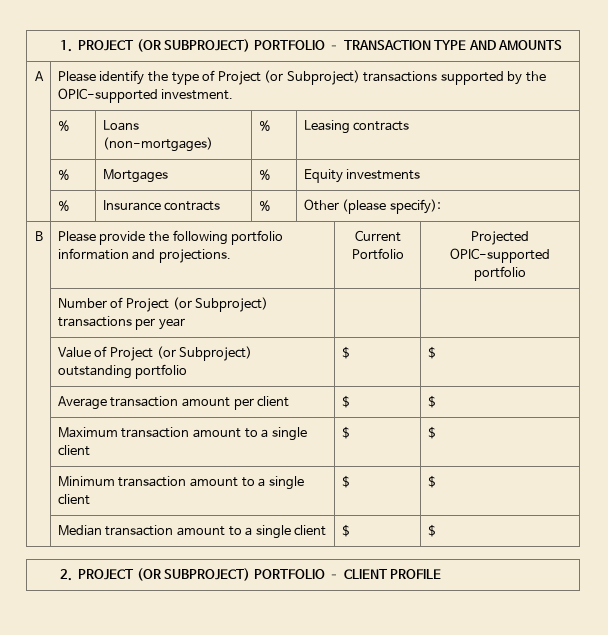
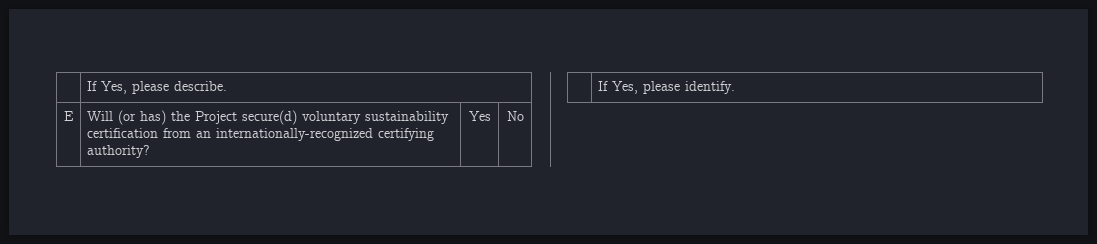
[59,39,563,52] [34,71,44,81] [57,70,546,85] [57,88,234,103] [57,120,70,131] [102,120,139,131] [102,137,213,152] [258,120,271,131] [303,120,410,134] [57,169,70,180] [102,169,168,183] [258,169,271,180] [303,169,421,183] [57,200,70,211] [102,200,221,211] [258,200,271,211] [303,199,441,214] [34,231,43,241] [57,230,284,245] [57,248,231,263] [354,230,401,242] [351,248,404,260] [471,231,529,245] [450,248,550,263] [474,266,526,281] [57,297,269,312] [57,316,185,330] [57,346,253,361] [57,364,188,379] [341,346,350,359] [427,346,436,359] [57,396,290,410] [341,395,350,408] [427,395,436,408] [57,427,307,441] [57,445,90,456] [341,426,350,439] [427,426,436,439] [57,476,304,490] [57,494,90,505] [341,475,350,488] [427,475,436,488] [57,525,327,539] [341,524,350,537] [427,524,436,537] [59,568,442,581] 1. PROJECT (OR SUBPROJECT) PORTFOLIO – TRANSACTION TYPE AND AMOUNTS // A | Please identify the type of Project (or Subproject) transactions supported by the OPIC-supported investment. // | % | Loans (non-mortgages) | % | Leasing contracts // | % | Mortgages | % | Equity investments // | % | Insurance contracts | % | Other (please specify): // B | Please provide the following portfolio information and projections. | Current Portfolio | Projected OPIC-supported portfolio // | Number of Project (or Subproject) transactions per year | | // | Value of Project (or Subproject) outstanding portfolio | $ | $ // | Average transaction amount per client | $ | $ // | Maximum transaction amount to a single client | $ | $ // | Minimum transaction amount to a single client | $ | $ // | Median transaction amount to a single client | $ | $ // 2. PROJECT (OR SUBPROJECT) PORTFOLIO – CLIENT PROFILE -> [87,81,228,94] [64,111,74,121] [87,110,450,125] [87,128,435,141] [87,145,151,158] [468,111,491,121] [506,111,524,121] [598,81,736,94] | If Yes, please describe. // E | Will (or has) the Project secure(d) voluntary sustainability certification from an internationally-recognized certifying authority? | Yes | No // | If Yes, please identify.

